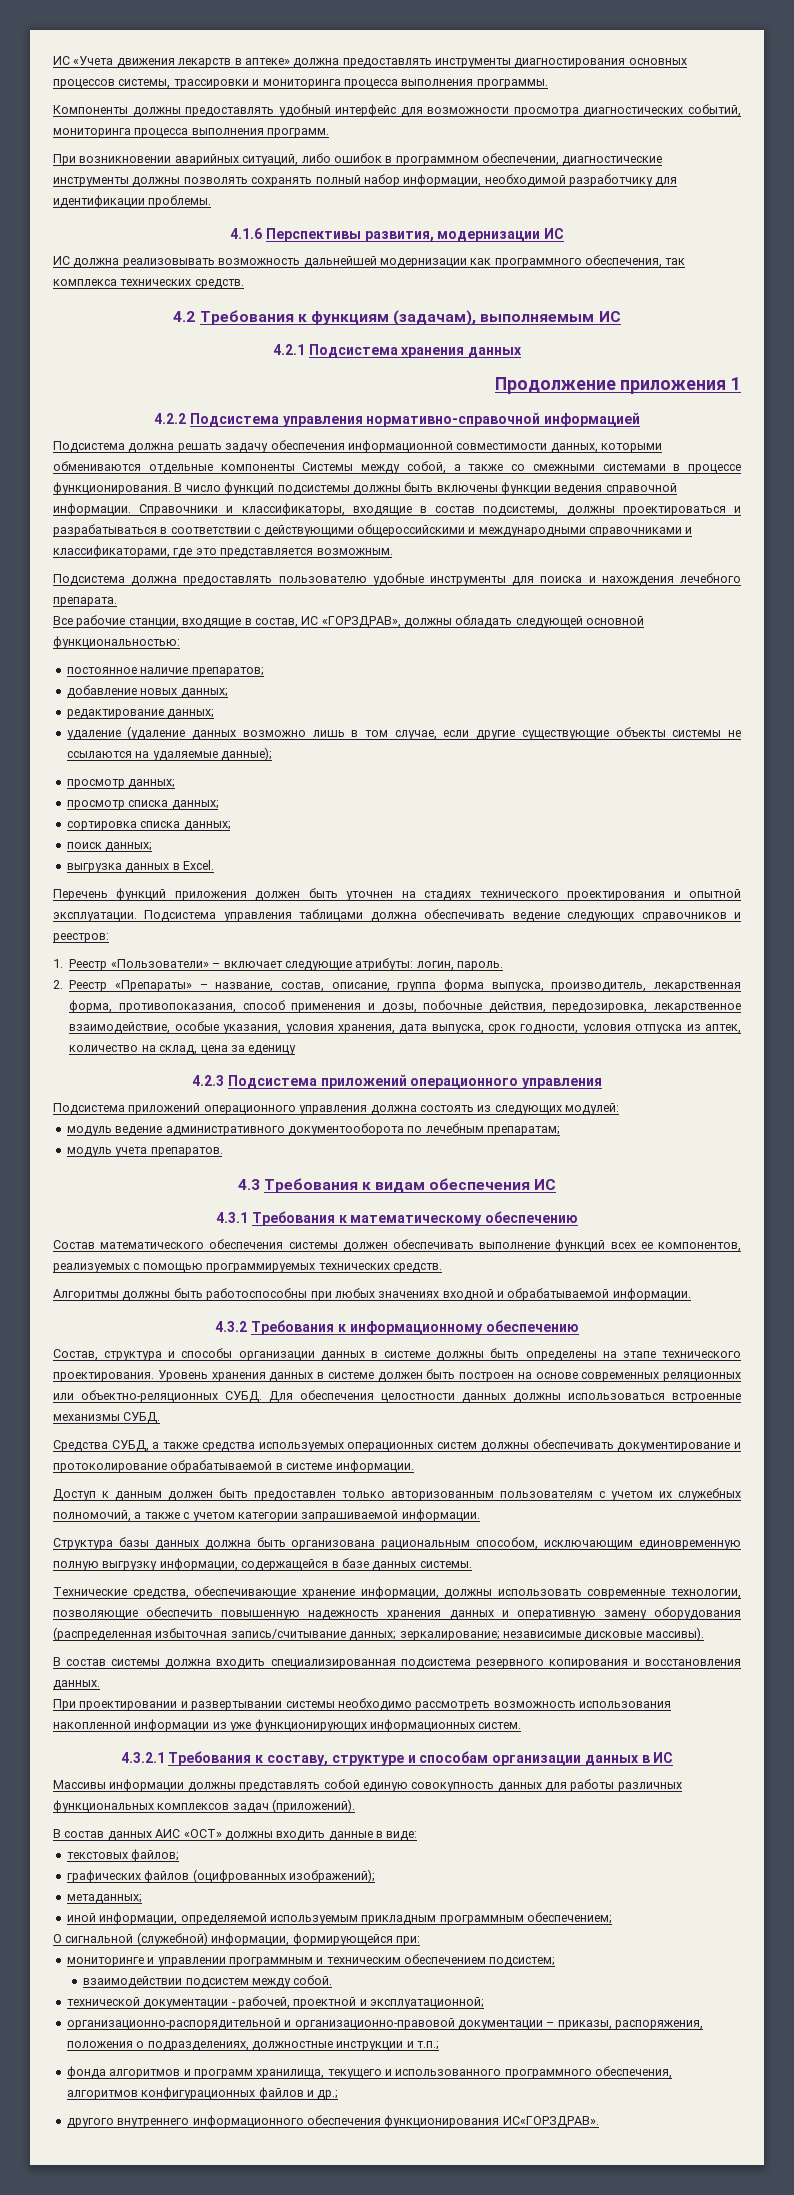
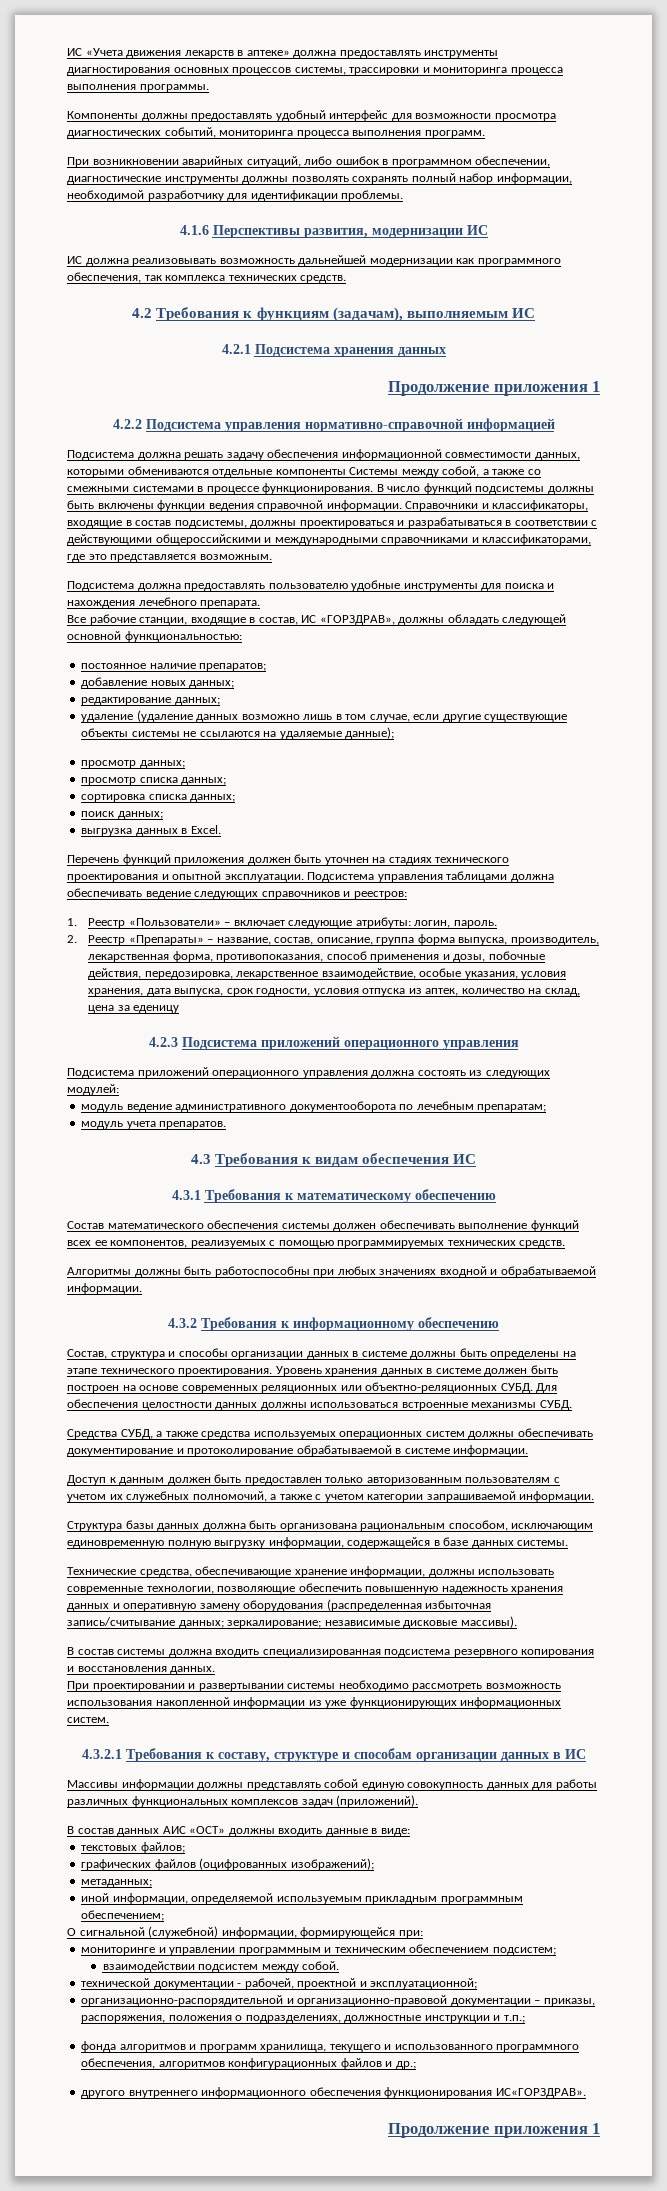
(599, 2122) none -> [388,2123,601,2138] // Продолжение приложения 1

